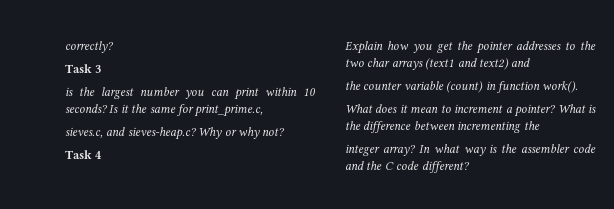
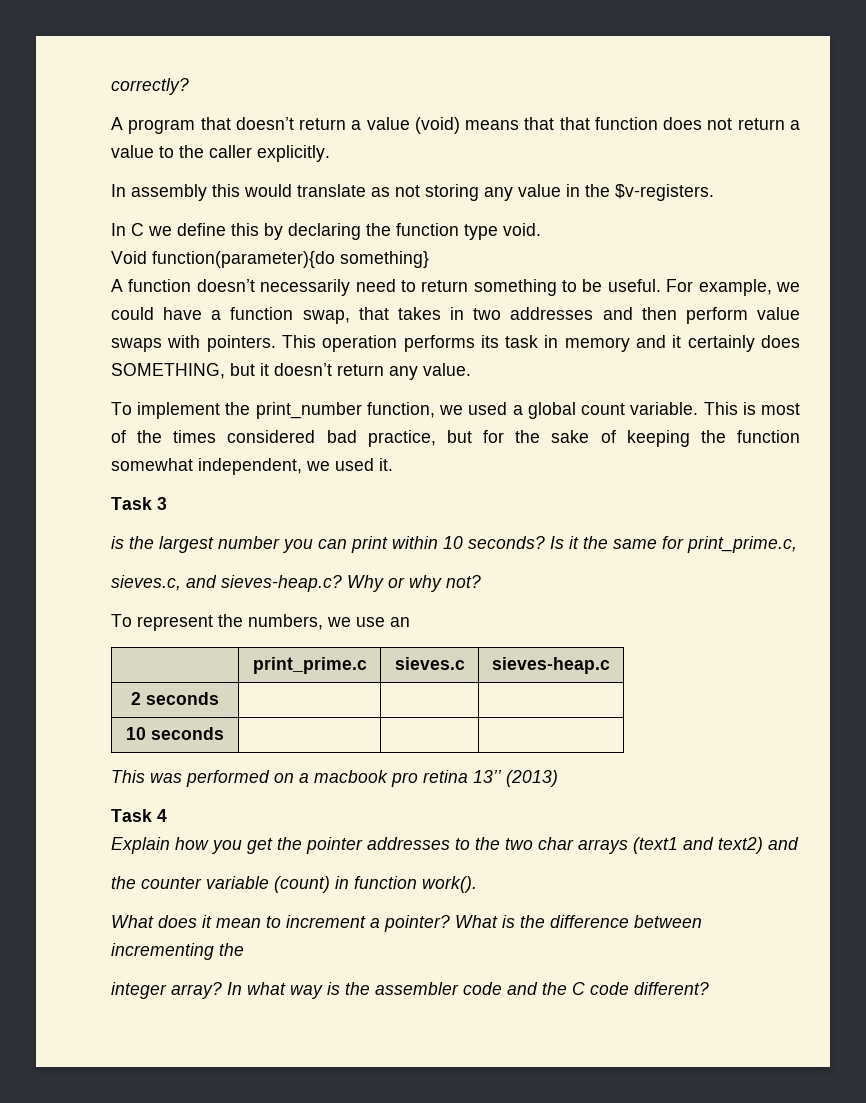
(114, 47) none -> [111,117,800,134] [111,145,330,162] [111,184,714,201] [111,223,541,240] [111,251,429,268] [111,279,800,296] [111,307,800,324] [111,335,800,352] [111,363,471,380] [111,402,801,419] [111,430,800,447] [111,458,393,475] // A program that doesn’t return a value (void) means that that function does not return a value to the caller explicitly. // In assembly this would translate as not storing any value in the $v-registers. // In C we define this by declaring the function type void. // Void function(parameter){do something} // A function doesn’t necessarily need to return something to be useful. For example, we could have a function swap, that takes in two addresses and then perform value swaps with pointers. This operation performs its task in memory and it certainly does SOMETHING, but it doesn’t return any value. // To implement the print_number function, we used a global count variable. This is most of the times considered bad practice, but for the sake of keeping the function somewhat independent, we used it.
(286, 132) none -> [111,614,410,631] [252,657,367,674] [394,657,465,670] [492,657,610,674] [131,692,219,705] [126,727,224,740] [111,770,558,787] // To represent the numbers, we use an // | print_prime.c | sieves.c | sieves-heap.c // 2 seconds | | | // 10 seconds | | | // This was performed on a macbook pro retina 13’’ (2013)

